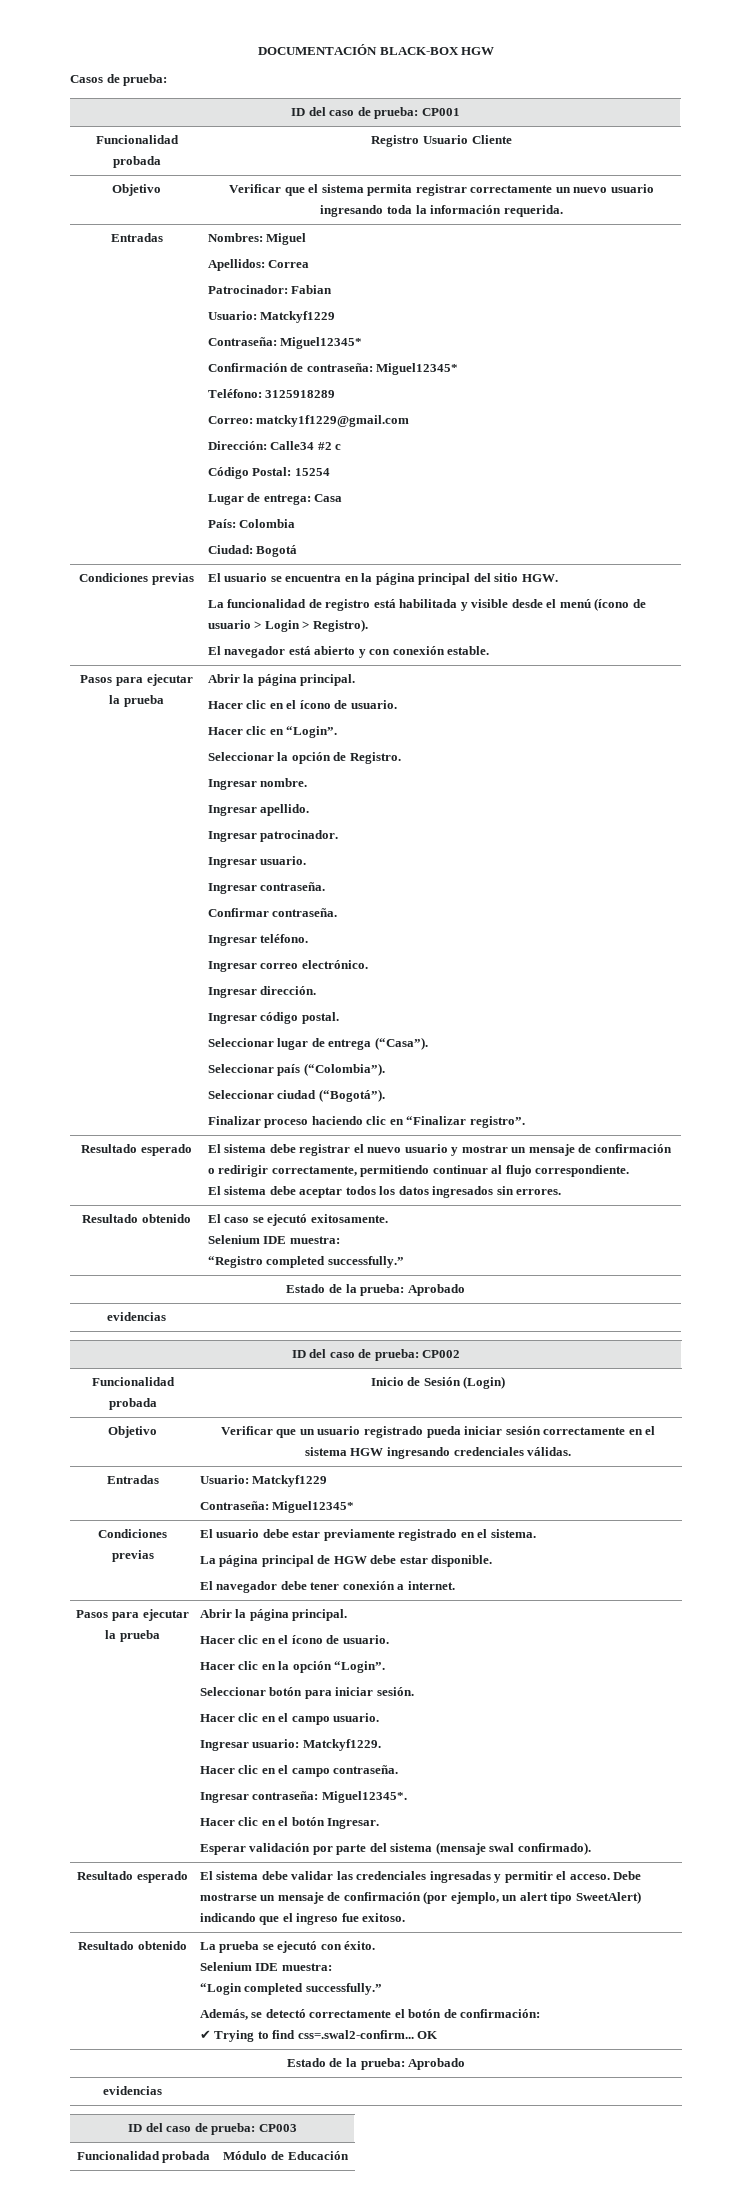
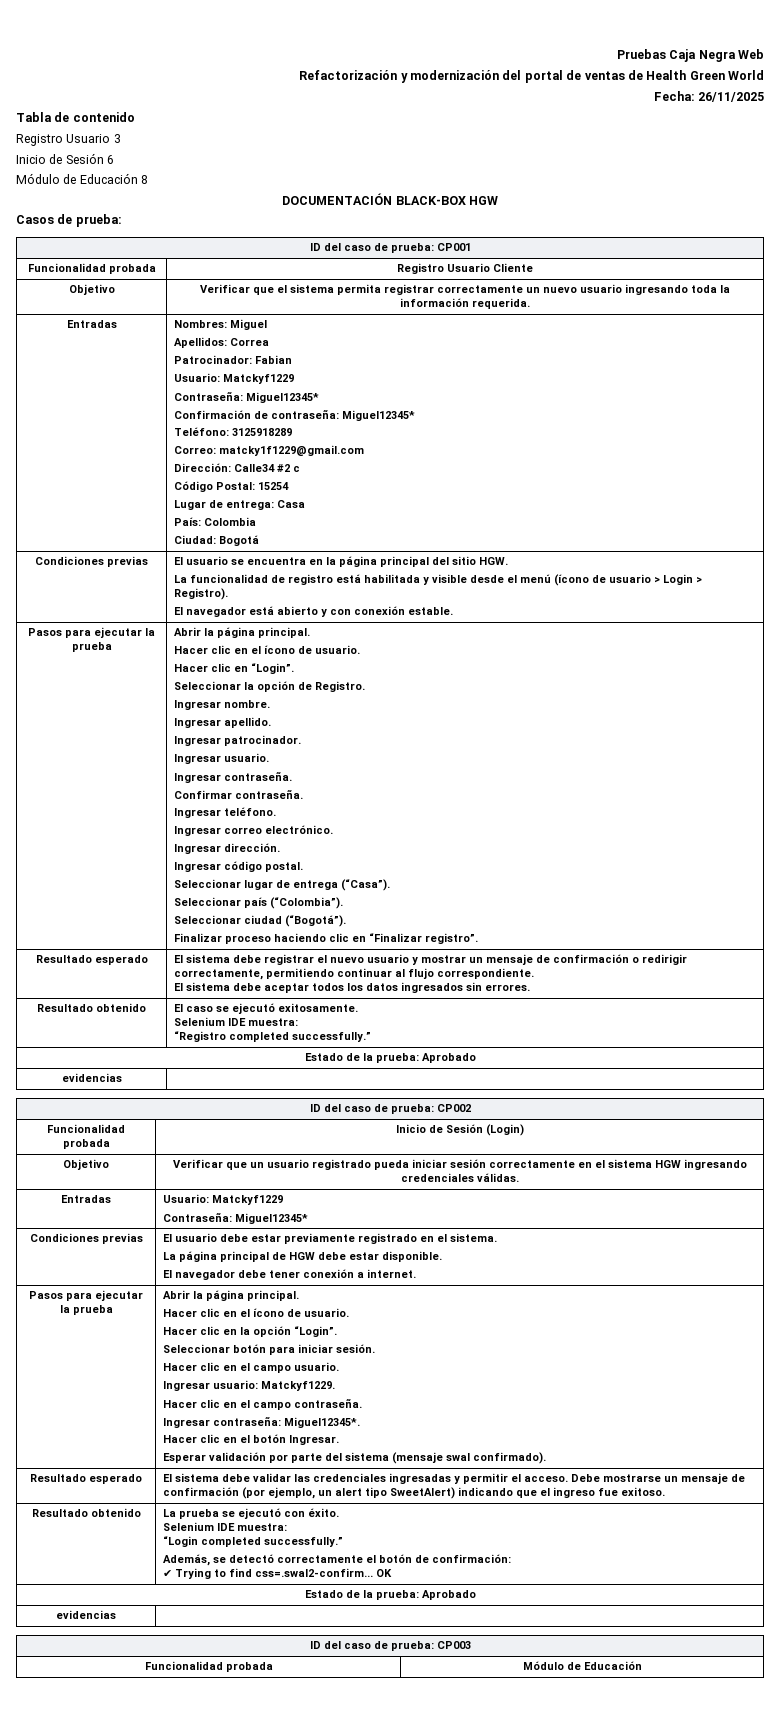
(257, 49) none -> [616,49,764,62] [299,70,764,83] [653,91,764,102] [16,112,135,122] [16,134,121,146] [16,153,115,164] [16,173,149,184] Pruebas Caja Negra Web // Refactorización y modernización del portal de ventas de Health Green World // Fecha: 26/11/2025 // Tabla de contenido // Registro Usuario 3 // Inicio de Sesión 6 // Módulo de Educación 8 //

